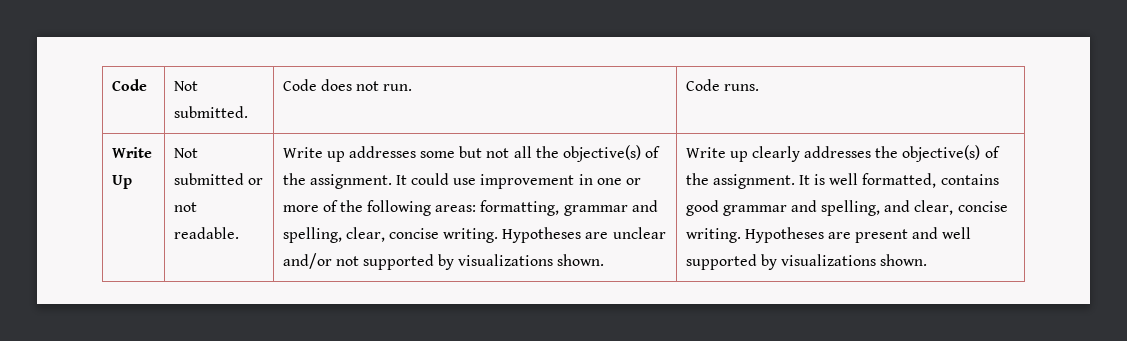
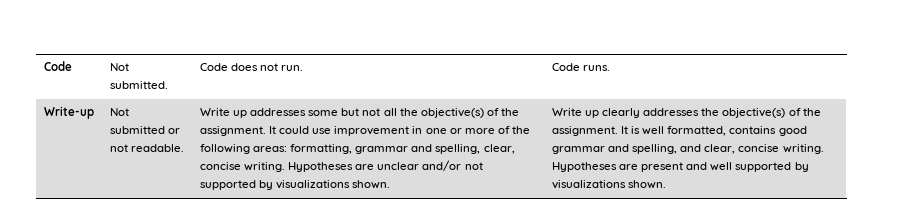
[111,147,152,158] [111,175,132,189] Write Up -> [43,106,94,119] Write-up

